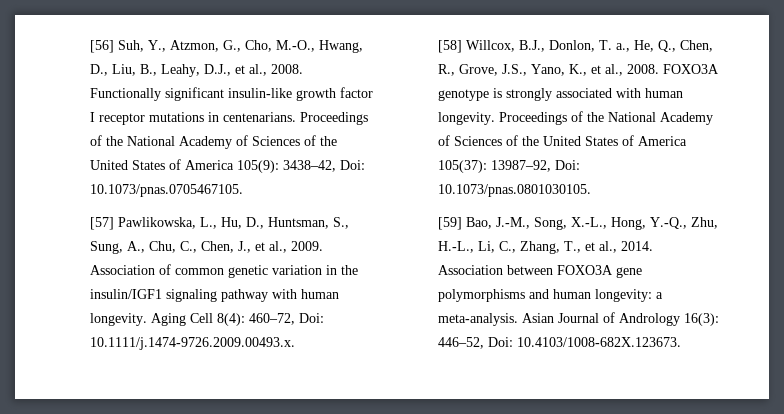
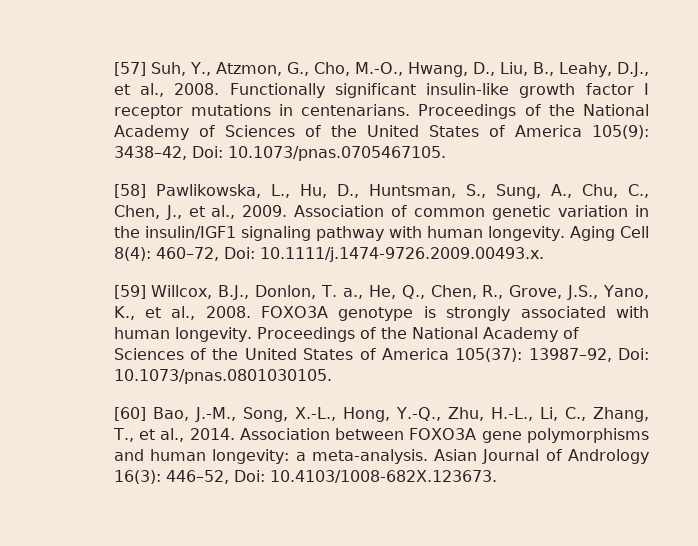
[89,40,114,53] [56] -> [113,62,146,76] [57]
[89,217,114,230] [57] -> [113,184,146,198] [58]
[437,40,462,53] [58] -> [113,285,146,299] [59]
[437,217,462,230] [59] -> [113,407,146,421] [60]

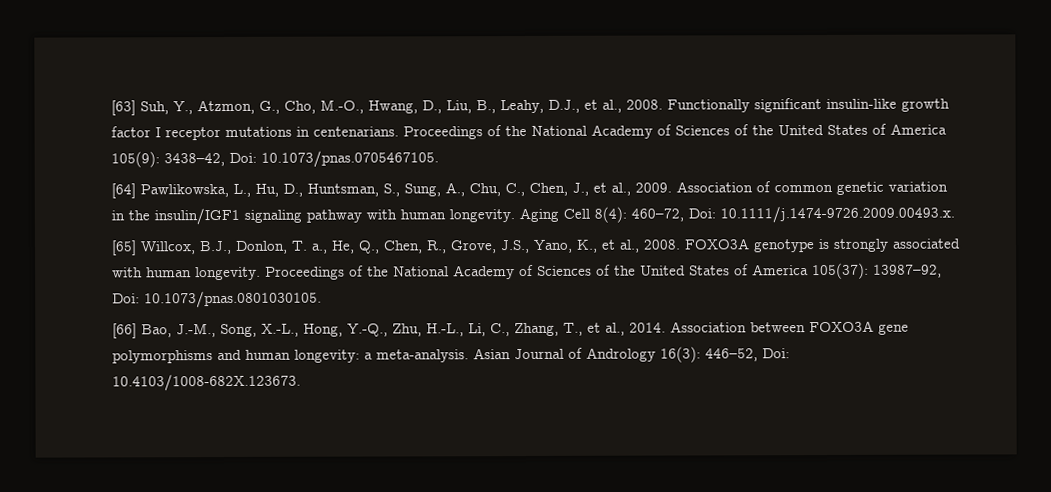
[113,62,146,76] [57] -> [110,100,136,116] [63]
[113,184,146,198] [58] -> [110,183,136,199] [64]
[113,285,146,299] [59] -> [110,240,137,256] [65]
[113,407,146,421] [60] -> [111,323,137,339] [66]

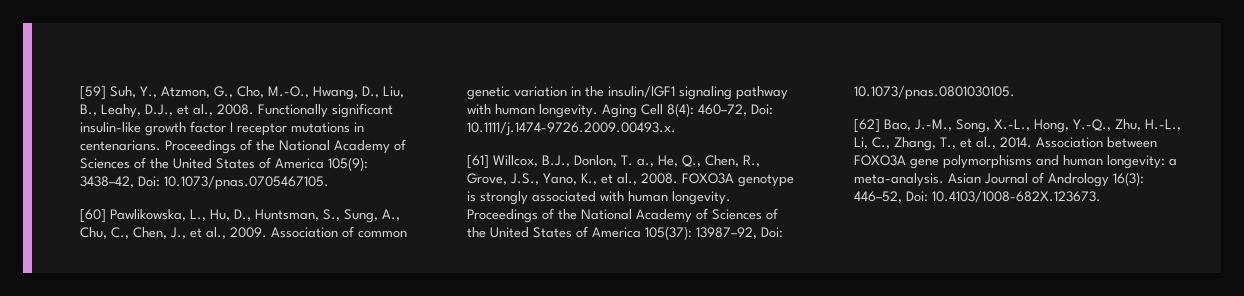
[110,100,136,116] [63] -> [80,86,107,100] [59]
[110,183,136,199] [64] -> [80,209,107,223] [60]
[110,240,137,256] [65] -> [467,155,490,169] [61]
[111,323,137,339] [66] -> [854,119,881,133] [62]

